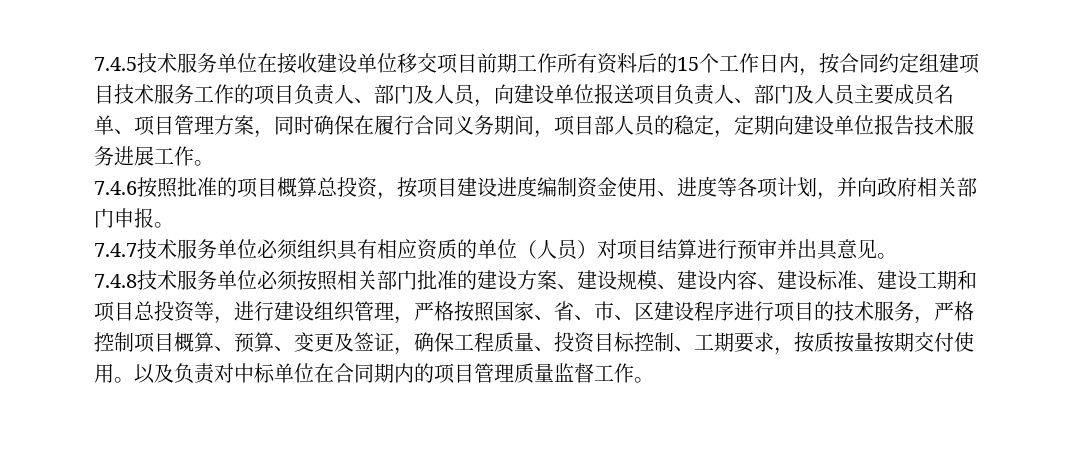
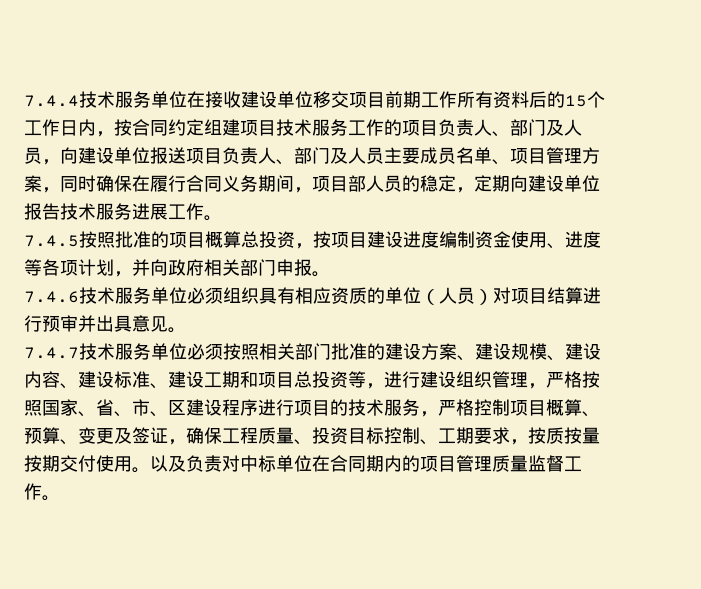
[94,57,137,71] 7.4.5 -> [24,95,79,107] 7.4.4
[94,181,137,195] 7.4.6 -> [24,235,79,247] 7.4.5
[94,243,137,257] 7.4.7 -> [24,291,79,303] 7.4.6
[94,274,137,288] 7.4.8 -> [24,347,79,359] 7.4.7

